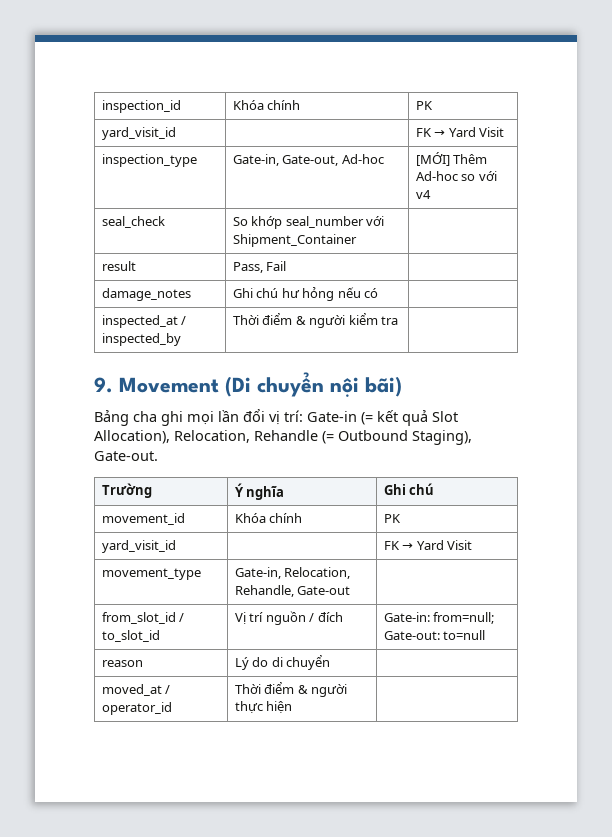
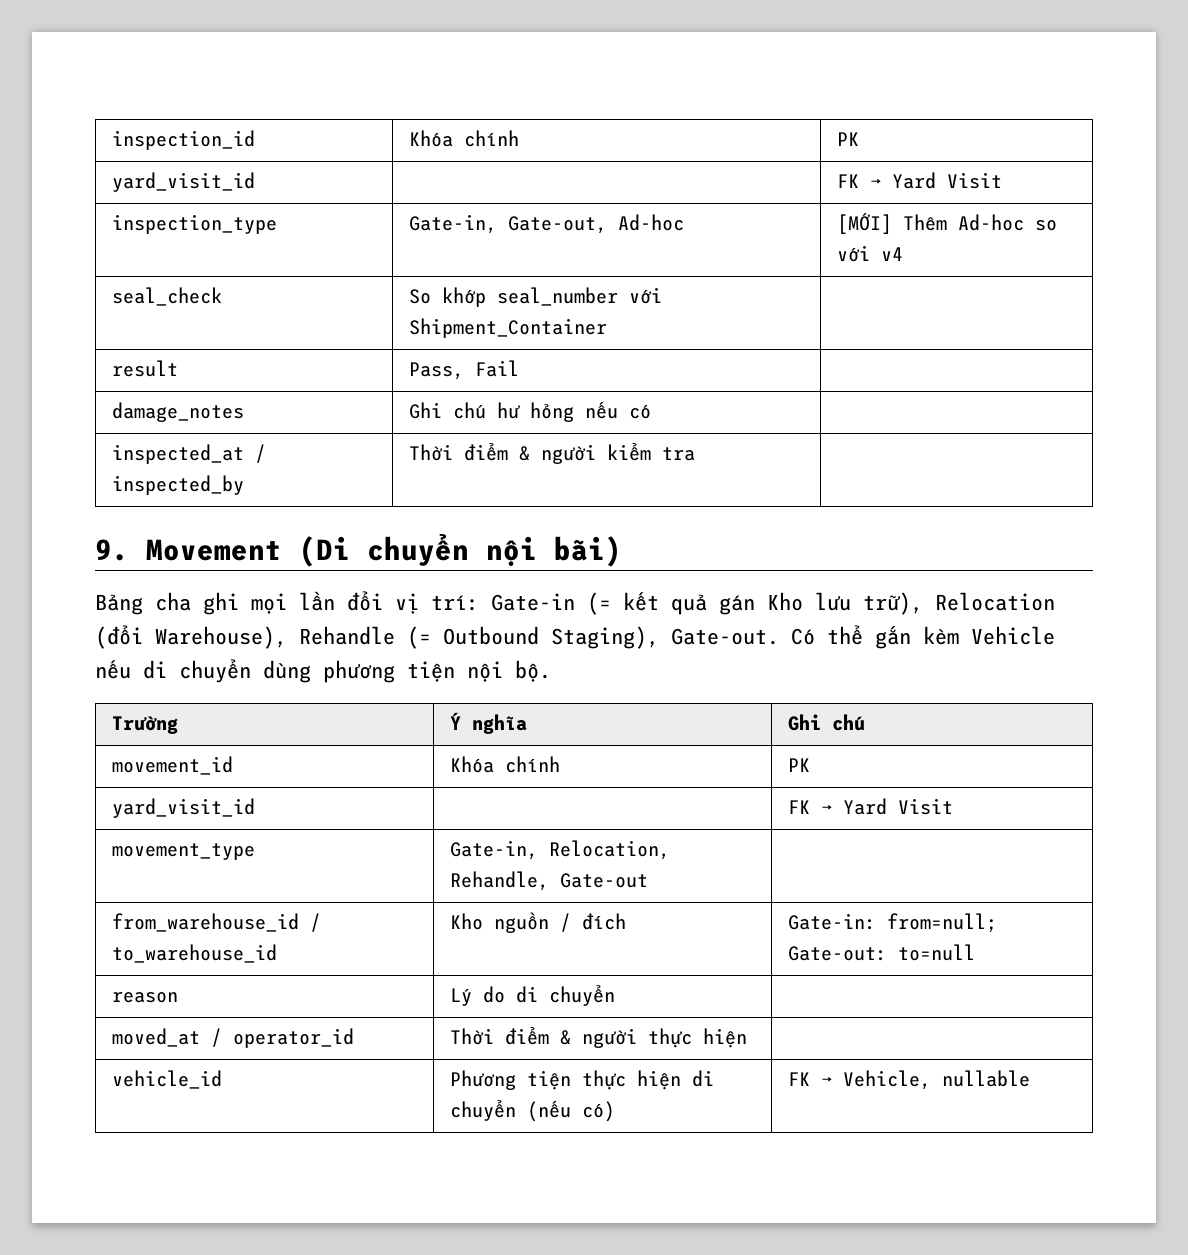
[432,411,458,422] [94,430,250,444] Slot Allocation), Relocation, -> [719,592,1055,615] [95,625,287,649] gán Kho lưu trữ), Relocation (đổi Warehouse),
(158, 456) none -> [791,625,1055,649] [95,659,551,683] Có thể gắn kèm Vehicle nếu di chuyển dùng phương tiện nội bộ.
[101,612,185,624] [101,630,160,642] [234,612,264,624] from_slot_id / to_slot_id | Vị trí -> [111,913,321,932] [111,944,277,963] [449,913,483,930] from_warehouse_id / to_warehouse_id | Kho
(293, 707) none -> [111,1070,222,1089] [449,1070,714,1090] [449,1100,615,1122] [787,1070,1030,1090] // vehicle_id | Phương tiện thực hiện di chuyển (nếu có) | FK → Vehicle, nullable

